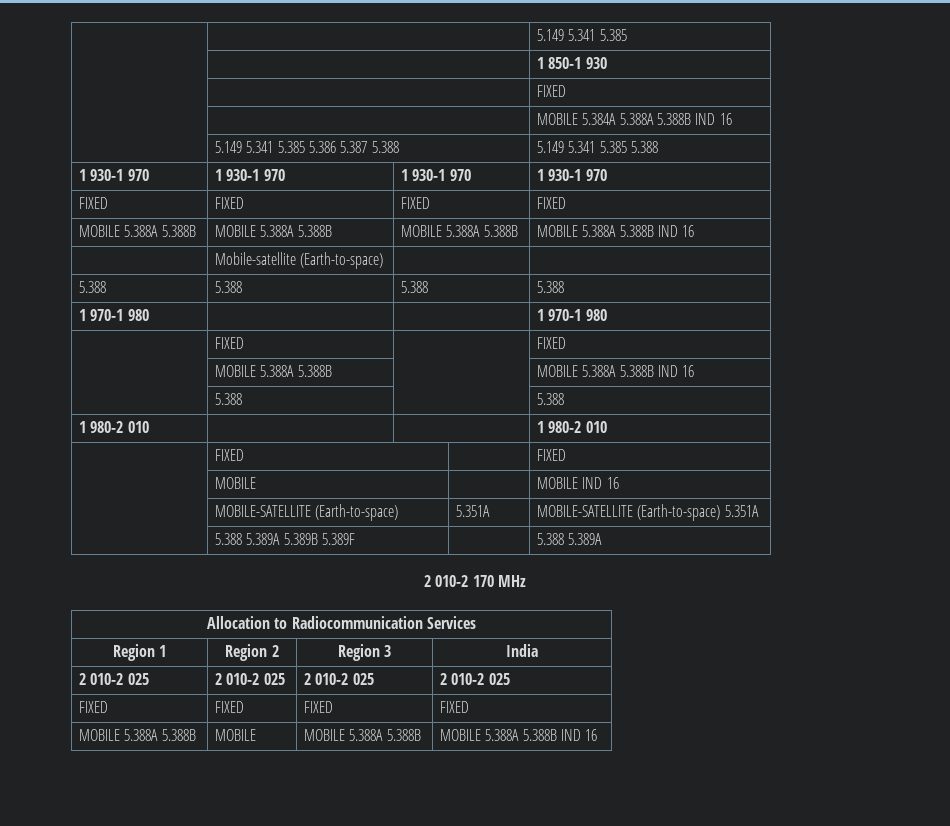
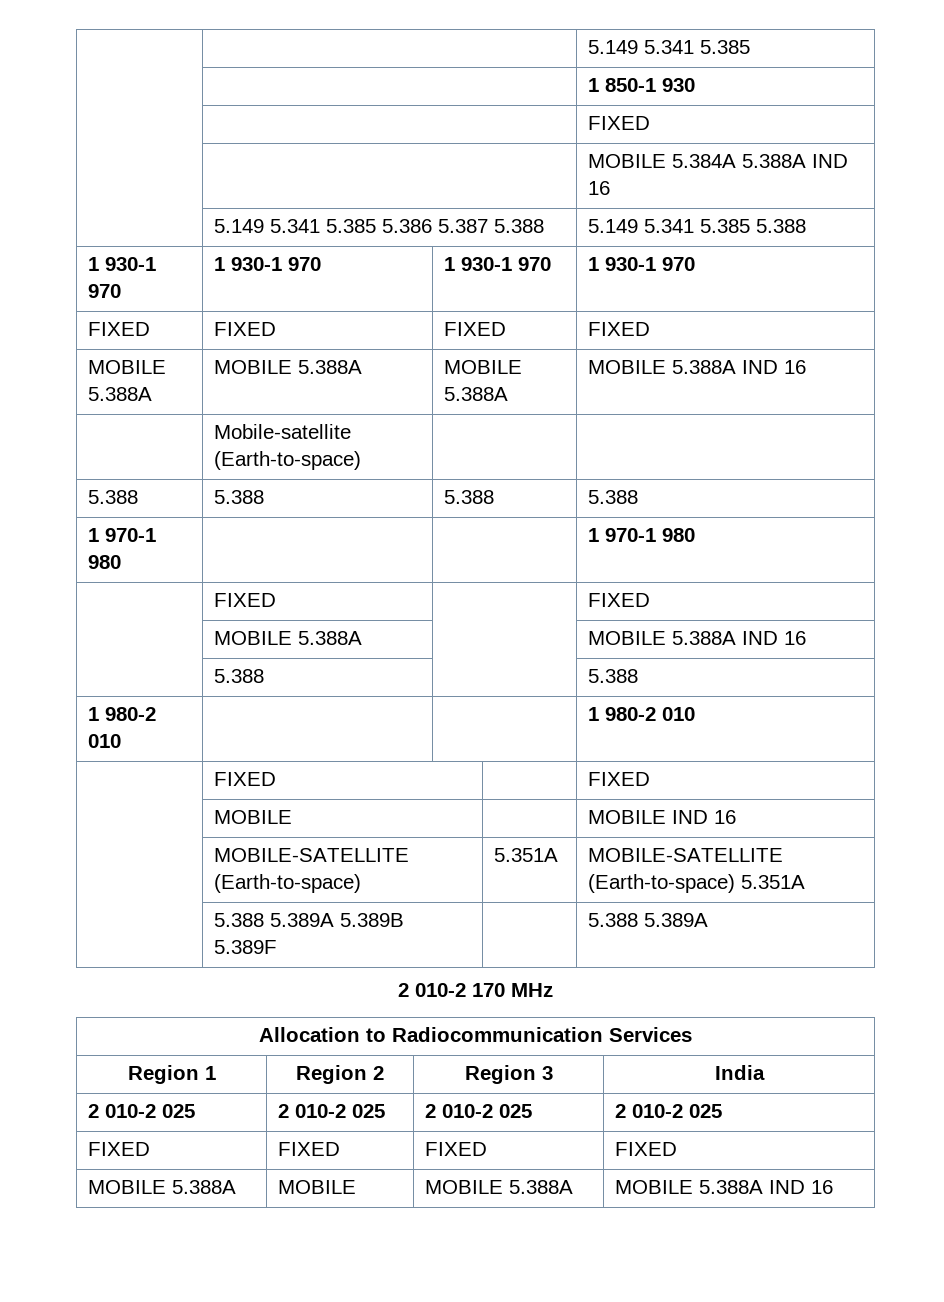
[656,113,691,125] 5.388B -> (806, 161) none
[161,225,196,237] [214,225,332,237] [400,225,518,237] [536,225,654,237] 5.388B | MOBILE 5.388A 5.388B | MOBILE 5.388A 5.388B | MOBILE 5.388A 5.388B -> [213,360,362,374] [443,360,522,374] [443,387,508,401] [587,360,736,374] | MOBILE 5.388A | MOBILE 5.388A | MOBILE 5.388A
[297,365,332,377] [536,365,654,377] 5.388B | | MOBILE 5.388A 5.388B -> [587,631,736,645] | | MOBILE 5.388A
[161,729,196,741] 5.388B -> (236, 1187) none
[386,729,421,741] [439,729,557,741] 5.388B | MOBILE 5.388A 5.388B -> [614,1180,763,1194] | MOBILE 5.388A

